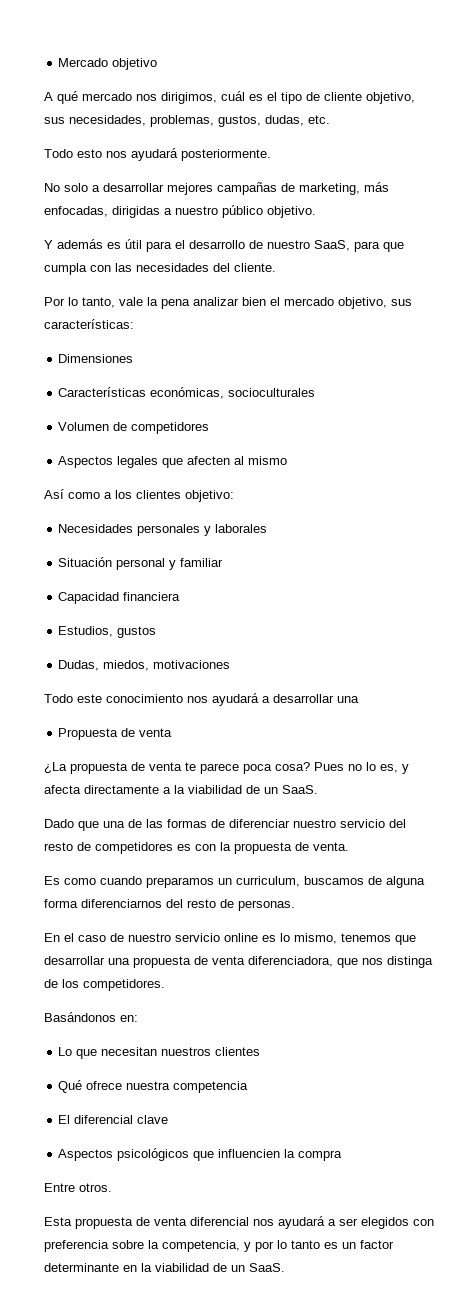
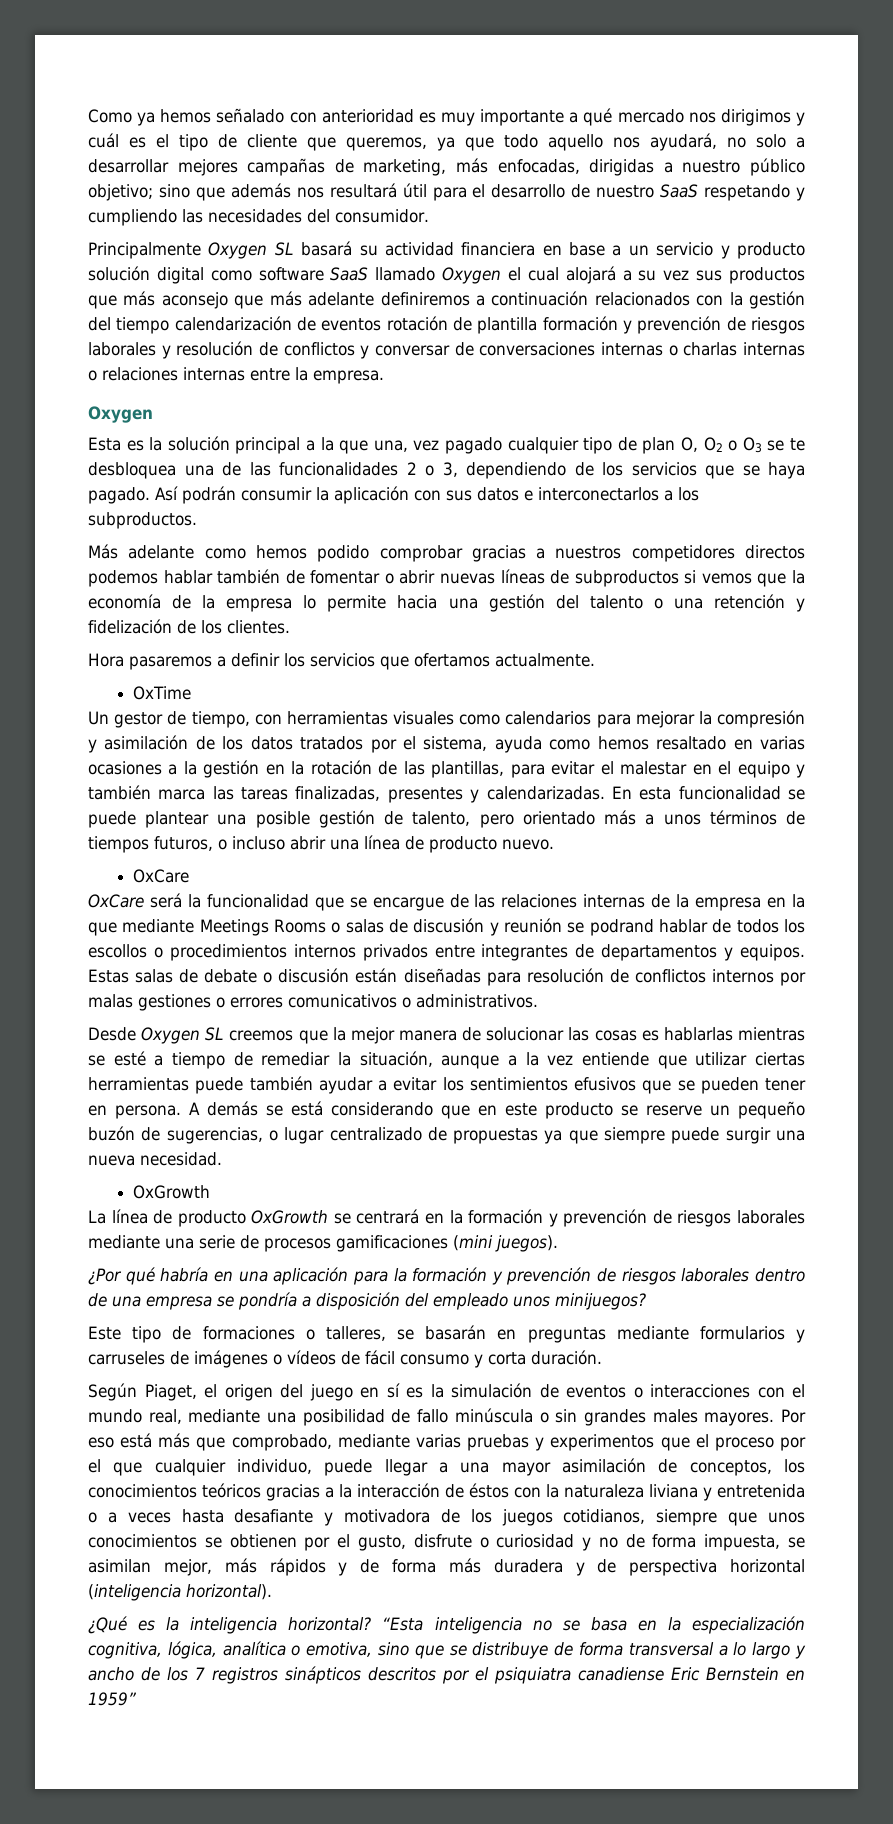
[58,58,158,70] [44,92,53,101] Mercado objetivo // A -> [88,108,579,126] Como ya hemos señalado con anterioridad es muy importante a
[161,92,217,104] dirigimos, -> [720,109,805,126] dirigimos y
[366,92,415,104] [44,115,330,127] [44,148,271,161] [44,183,60,192] objetivo, sus necesidades, problemas, gustos, dudas, etc. // Todo esto nos ayudará posteriormente. // No -> [307,133,746,151] que queremos, ya que todo aquello nos ayudará, no
[267,206,316,218] [44,239,121,249] objetivo. // Y además es -> [88,183,397,201] objetivo; sino que además nos resultará
[314,240,404,252] [44,263,276,275] [44,297,412,309] [44,319,134,329] [58,354,134,363] [58,387,316,399] [58,422,210,434] [58,456,288,468] [44,489,234,502] [58,524,268,536] [58,557,224,570] [58,592,181,604] [58,626,157,638] [58,660,231,671] [44,693,359,706] [58,728,173,740] [44,762,409,774] [44,785,318,794] [44,819,406,831] [44,842,349,854] [44,876,425,888] [44,899,295,911] [44,933,416,945] [44,956,433,968] [44,979,165,991] [44,1012,138,1022] [58,1047,261,1059] [58,1080,249,1093] [58,1115,169,1124] [58,1148,343,1161] [44,1183,112,1192] [44,1216,434,1229] [44,1240,394,1252] [44,1263,285,1272] SaaS, para que cumpla con las necesidades del cliente. // Por lo tanto, vale la pena analizar bien el mercado objetivo, sus características: // Dimensiones // Características económicas, socioculturales // Volumen de competidores // Aspectos legales que afecten al mismo // Así como a los clientes objetivo: // Necesidades personales y laborales // Situación personal y familiar // Capacidad financiera // Estudios, gustos // Dudas, miedos, motivaciones // Todo este conocimiento nos ayudará a desarrollar una // Propuesta de venta // ¿La propuesta de venta te parece poca cosa? Pues no lo es, y afecta directamente a la viabilidad de un SaaS. // Dado que una de las formas de diferenciar nuestro servicio del resto de competidores es con la propuesta de venta. // Es como cuando preparamos un curriculum, buscamos de alguna forma diferenciarnos del resto de personas. // En el caso de nuestro servicio online es lo mismo, tenemos que desarrollar una propuesta de venta diferenciadora, que nos distinga de los competidores. // Basándonos en: // Lo que necesitan nuestros clientes // Qué ofrece nuestra competencia // El diferencial clave // Aspectos psicológicos que influencien la compra // Entre otros. // Esta propuesta de venta diferencial nos ayudará a ser elegidos con preferencia sobre la competencia, y por lo tanto es un factor determinante en la viabilidad de un SaaS. -> [660,184,806,201] [88,209,429,226] [88,241,805,259] [88,266,805,284] [88,291,805,309] [88,316,806,334] [88,341,805,359] [88,367,384,384] [88,406,153,423] [88,436,806,454] [88,462,805,479] [88,486,699,504] [88,512,197,529] [88,544,805,562] [88,569,805,587] [88,594,805,612] [88,619,290,634] [88,653,595,670] [133,686,192,700] [88,710,805,728] [88,735,806,753] [88,760,806,778] [88,785,806,803] [88,810,806,828] [88,835,554,853] [133,869,190,883] [88,893,805,911] [88,918,805,936] [88,944,805,961] [88,968,807,986] [88,994,538,1011] [88,1027,805,1044] [88,1051,805,1069] [88,1076,806,1094] [88,1101,805,1119] [88,1126,805,1144] [88,1152,222,1166] [133,1185,211,1199] [88,1209,805,1227] [88,1235,558,1252] [88,1267,805,1285] [88,1292,646,1310] [88,1325,805,1343] [88,1350,602,1368] [88,1383,805,1401] [88,1408,806,1426] [88,1433,807,1451] [88,1458,806,1476] [88,1483,805,1501] [88,1509,805,1526] [88,1534,806,1551] [88,1558,805,1576] [88,1584,272,1601] [88,1616,806,1634] [88,1641,806,1659] [88,1666,805,1684] [88,1692,137,1706] SaaS respetando y cumpliendo las necesidades del consumidor. // Principalmente Oxygen SL basará su actividad financiera en base a un servicio y producto solución digital como software SaaS llamado Oxygen el cual alojará a su vez sus productos que más aconsejo que más adelante definiremos a continuación relacionados con la gestión del tiempo calendarización de eventos rotación de plantilla formación y prevención de riesgos laborales y resolución de conflictos y conversar de conversaciones internas o charlas internas o relaciones internas entre la empresa. // Oxygen // Esta es la solución principal a la que una, vez pagado cualquier tipo de plan O, O2 o O3 se te desbloquea una de las funcionalidades 2 o 3, dependiendo de los servicios que se haya pagado. Así podrán consumir la aplicación con sus datos e interconectarlos a los subproductos. // Más adelante como hemos podido comprobar gracias a nuestros competidores directos podemos hablar también de fomentar o abrir nuevas líneas de subproductos si vemos que la economía de la empresa lo permite hacia una gestión del talento o una retención y fidelización de los clientes. // Hora pasaremos a definir los servicios que ofertamos actualmente. // OxTime // Un gestor de tiempo, con herramientas visuales como calendarios para mejorar la compresión y asimilación de los datos tratados por el sistema, ayuda como hemos resaltado en varias ocasiones a la gestión en la rotación de las plantillas, para evitar el malestar en el equipo y también marca las tareas finalizadas, presentes y calendarizadas. En esta funcionalidad se puede plantear una posible gestión de talento, pero orientado más a unos términos de tiempos futuros, o incluso abrir una línea de producto nuevo. // OxCare // OxCare será la funcionalidad que se encargue de las relaciones internas de la empresa en la que mediante Meetings Rooms o salas de discusión y reunión se podrand hablar de todos los escollos o procedimientos internos privados entre integrantes de departamentos y equipos. Estas salas de debate o discusión están diseñadas para resolución de conflictos internos por malas gestiones o errores comunicativos o administrativos. // Desde Oxygen SL creemos que la mejor manera de solucionar las cosas es hablarlas mientras se esté a tiempo de remediar la situación, aunque a la vez entiende que utilizar ciertas herramientas puede también ayudar a evitar los sentimientos efusivos que se pueden tener en persona. A demás se está considerando que en este producto se reserve un pequeño buzón de sugerencias, o lugar centralizado de propuestas ya que siempre puede surgir una nueva necesidad. // OxGrowth // La línea de producto OxGrowth se centrará en la formación y prevención de riesgos laborales mediante una serie de procesos gamificaciones (mini juegos). // ¿Por qué habría en una aplicación para la formación y prevención de riesgos laborales dentro de una empresa se pondría a disposición del empleado unos minijuegos? // Este tipo de formaciones o talleres, se basarán en preguntas mediante formularios y carruseles de imágenes o vídeos de fácil consumo y corta duración. // Según Piaget, el origen del juego en sí es la simulación de eventos o interacciones con el mundo real, mediante una posibilidad de fallo minúscula o sin grandes males mayores. Por eso está más que comprobado, mediante varias pruebas y experimentos que el proceso por el que cualquier individuo, puede llegar a una mayor asimilación de conceptos, los conocimientos teóricos gracias a la interacción de éstos con la naturaleza liviana y entretenida o a veces hasta desafiante y motivadora de los juegos cotidianos, siempre que unos conocimientos se obtienen por el gusto, disfrute o curiosidad y no de forma impuesta, se asimilan mejor, más rápidos y de forma más duradera y de perspectiva horizontal (inteligencia horizontal). // ¿Qué es la inteligencia horizontal? “Esta inteligencia no se basa en la especialización cognitiva, lógica, analítica o emotiva, sino que se distribuye de forma transversal a lo largo y ancho de los 7 registros sinápticos descritos por el psiquiatra canadiense Eric Bernstein en 1959”

